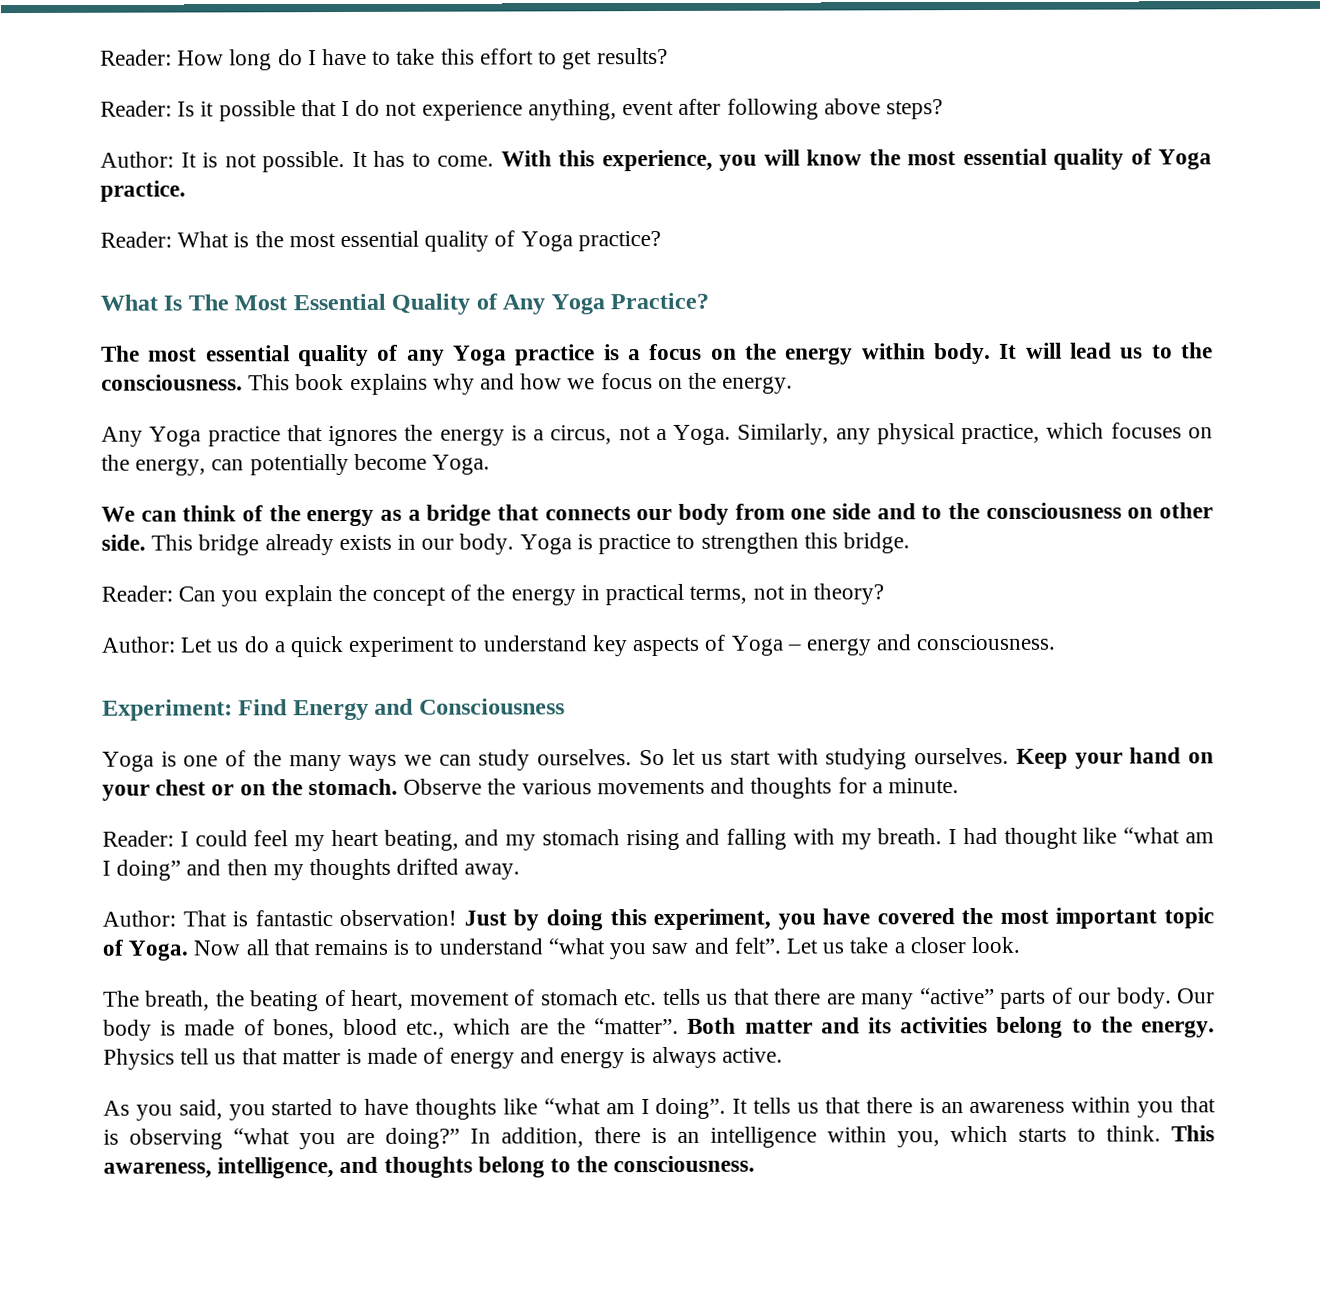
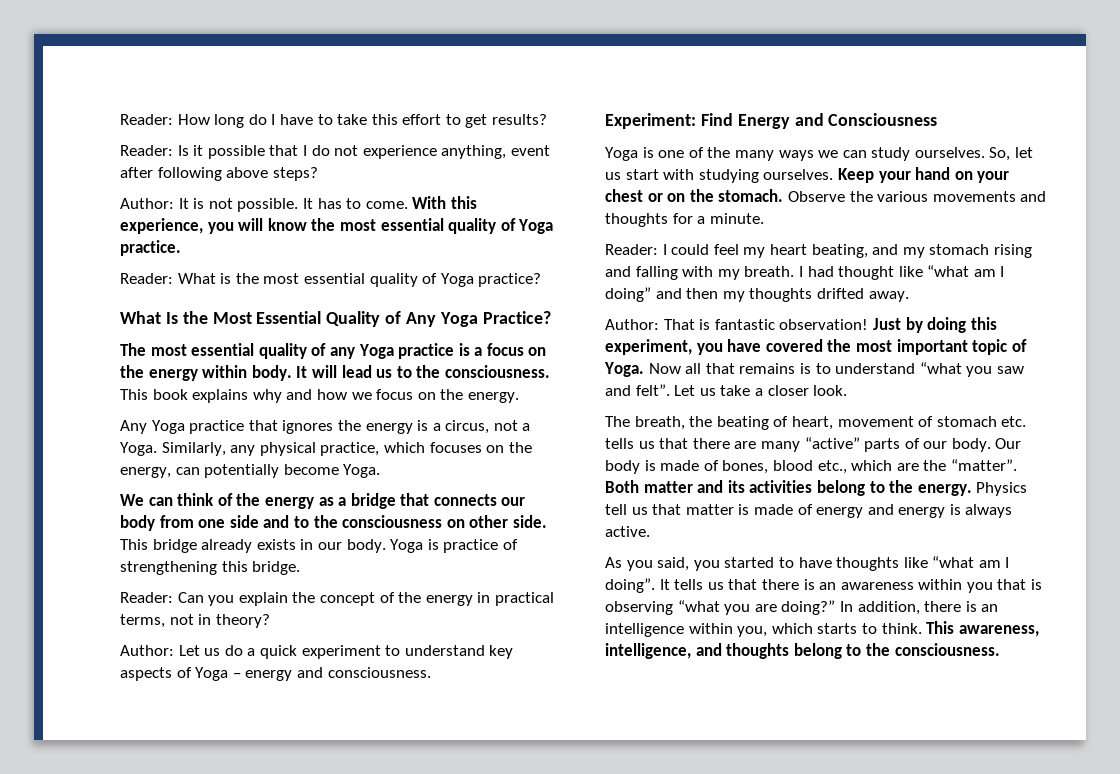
[187,294,229,311] The -> [182,311,208,324] the
[676,532,799,554] to strengthen -> [502,539,518,550] [120,561,217,575] of strengthening
[638,749,665,766] So -> [989,147,1011,161] So,

